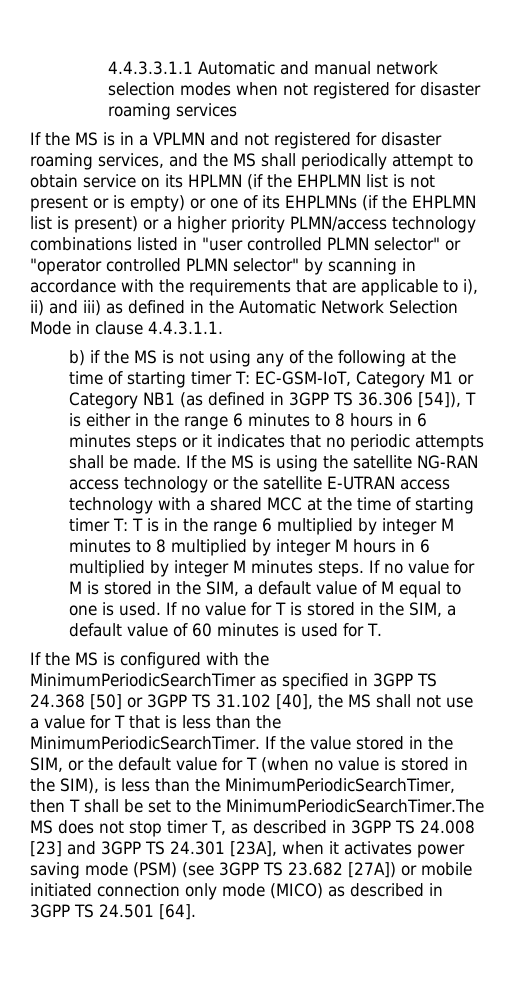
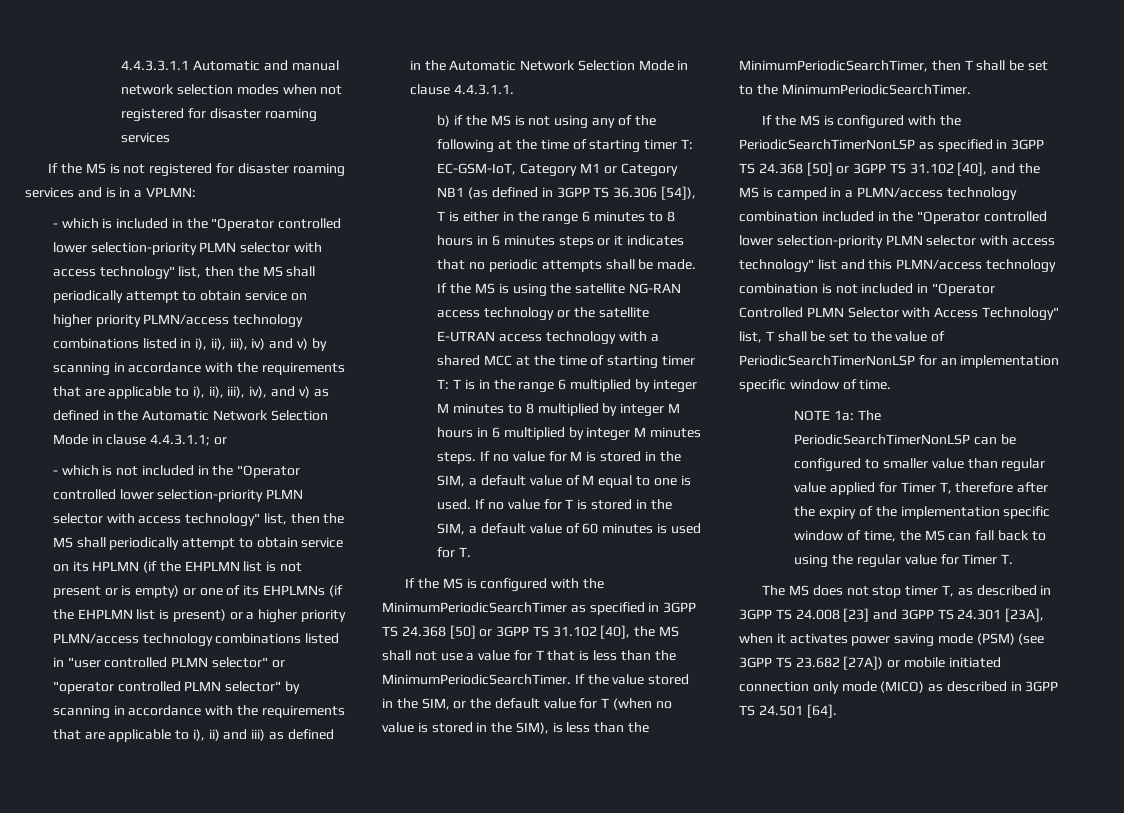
[120,132,442,149] [30,153,198,170] in a VPLMN and not registered for disaster roaming services, and -> [123,163,345,177] [25,187,196,198] [52,218,342,231] [52,242,322,255] [52,266,316,280] [52,290,307,303] [52,314,304,328] [52,338,327,351] [52,362,345,376] [52,386,329,399] [52,410,328,421] [52,434,227,446] [52,465,301,478] [52,489,304,502] [52,513,320,527] not registered for disaster roaming services and is in a VPLMN: // - which is included in the "Operator controlled lower selection-priority PLMN selector with access technology" list, then the MS shall periodically attempt to obtain service on higher priority PLMN/access technology combinations listed in i), ii), iii), iv) and v) by scanning in accordance with the requirements that are applicable to i), ii), iii), iv), and v) as defined in the Automatic Network Selection Mode in clause 4.4.3.1.1; or // - which is not included in the "Operator controlled lower selection-priority PLMN selector with access technology" list, then
[226,799,484,813] MinimumPeriodicSearchTimer.The -> [781,84,971,95] [762,115,962,129] [739,139,1045,152] [739,162,1041,176] [739,187,1017,201] [739,211,1047,224] [739,235,1055,248] [739,259,1056,273] [739,283,995,296] [739,307,1059,321] [739,331,946,343] [739,355,1060,368] [739,379,892,392] [794,410,882,421] [794,434,1017,445] [794,458,1046,472] [794,482,1049,495] [794,506,1051,519] [794,530,1046,542] [794,554,1014,568] [762,585,786,596] MinimumPeriodicSearchTimer. // If the MS is configured with the PeriodicSearchTimerNonLSP as specified in 3GPP TS 24.368 [50] or 3GPP TS 31.102 [40], and the MS is camped in a PLMN/access technology combination included in the "Operator controlled lower selection-priority PLMN selector with access technology" list and this PLMN/access technology combination is not included in "Operator Controlled PLMN Selector with Access Technology" list, T shall be set to the value of PeriodicSearchTimerNonLSP for an implementation specific window of time. // NOTE 1a: The PeriodicSearchTimerNonLSP can be configured to smaller value than regular value applied for Timer T, therefore after the expiry of the implementation specific window of time, the MS can fall back to using the regular value for Timer T. // The

